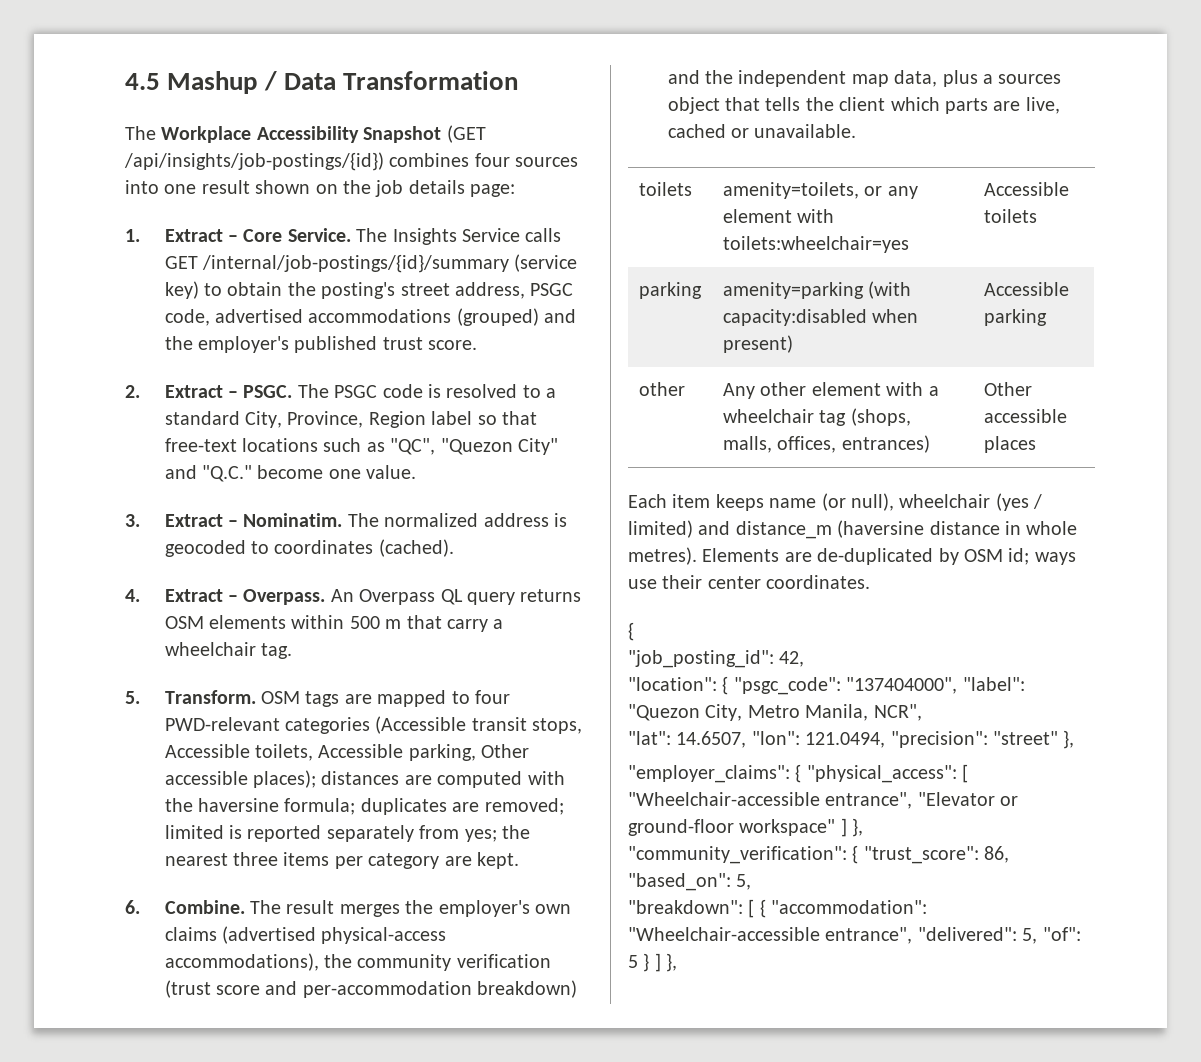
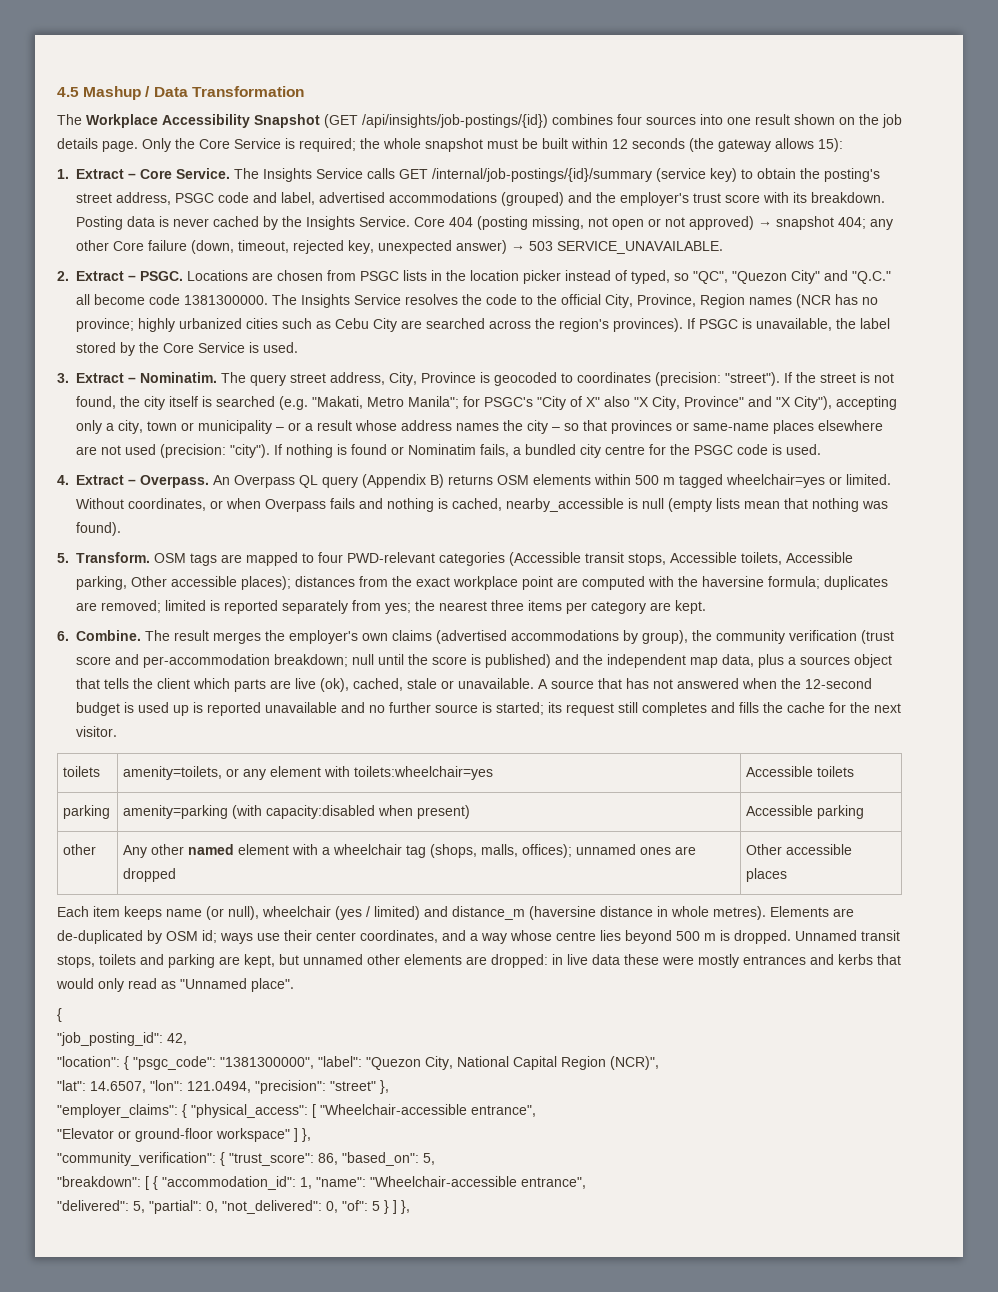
[470,184,516,197] page: -> [102,138,843,152] page. Only the Core Service is required; the whole snapshot must be built within 12 seconds (the gateway allows 15):
[164,309,210,326] code, -> [218,192,315,205] code and label,
[294,336,478,353] [125,384,557,398] [164,411,538,428] [164,438,385,452] published trust score. // 2. Extract – PSGC. The PSGC code is resolved to a standard City, Province, Region label so that free-text locations such as -> [693,192,885,203] [76,216,893,230] [76,240,723,254] [57,270,689,284] trust score with its breakdown. Posting data is never cached by the Insights Service. Core 404 (posting missing, not open or not approved) → snapshot 404; any other Core failure (down, timeout, rejected key, unexpected answer) → 503 SERVICE_UNAVAILABLE. // 2. Extract – PSGC. Locations are chosen from PSGC lists in the location picker instead of typed, so
[257,465,417,479] become one value. -> [76,294,878,308] [76,318,890,332] [76,342,298,356] all become code 1381300000. The Insights Service resolves the code to the official City, Province, Region names (NCR has no province; highly urbanized cities such as Cebu City are searched across the region's provinces). If PSGC is unavailable, the label stored by the Core Service is used.
[384,513,568,527] [164,539,454,557] normalized address is geocoded to coordinates (cached). -> [250,372,894,386] [76,396,897,410] [76,420,883,434] [76,444,821,458] query street address, City, Province is geocoded to coordinates (precision: "street"). If the street is not found, the city itself is searched (e.g. "Makati, Metro Manila"; for PSGC's "City of X" also "X City, Province" and "X City"), accepting only a city, town or municipality – or a result whose address names the city – so that provinces or same-name places elsewhere are not used (precision: "city"). If nothing is found or Nominatim fails, a bundled city centre for the PSGC code is used.
(516, 598) none -> [362,474,444,488] (Appendix B)
[406,615,504,632] [164,642,293,659] that carry a wheelchair tag. -> [679,474,891,488] [76,498,888,512] [76,522,121,536] tagged wheelchair=yes or limited. Without coordinates, or when Overpass fails and nothing is cached, nearby_accessible is null (empty lists mean that nothing was found).
(400, 778) none -> [359,576,553,590] from the exact workplace point
[321,927,447,944] [164,953,319,971] physical-access accommodations), -> [511,630,688,644] accommodations by group),
[477,980,578,998] breakdown) -> [274,654,551,668] breakdown; null until the score is published)
[1025,97,1060,114] [667,124,857,138] live, cached or unavailable. -> [295,678,872,692] [76,702,901,716] [76,726,117,737] live (ok), cached, stale or unavailable. A source that has not answered when the 12-second budget is used up is reported unavailable and no further source is started; its request still completes and fills the cache for the next visitor.
(807, 389) none -> [188,844,235,855] named
[777,435,930,453] offices, entrances) -> [522,844,697,858] [123,868,177,882] offices); unnamed ones are dropped
[766,575,871,589] coordinates. -> [360,930,900,944] [57,954,901,968] [56,978,294,992] coordinates, and a way whose centre lies beyond 500 m is dropped. Unnamed transit stops, toilets and parking are kept, but unnamed other elements are dropped: in live data these were mostly entrances and kerbs that would only read as "Unnamed place".
[846,677,958,694] "137404000", -> [220,1057,314,1069] "1381300000",
[747,704,922,721] Metro Manila, NCR", -> [457,1056,659,1070] National Capital Region (NCR)",
(913, 800) none -> (536, 1111) //
[771,900,928,914] [628,927,913,944] "accommodation": "Wheelchair-accessible entrance", -> [162,1176,586,1190] "accommodation_id": 1, "name": "Wheelchair-accessible entrance", //
(1038, 936) none -> [149,1200,338,1214] "partial": 0, "not_delivered": 0,

